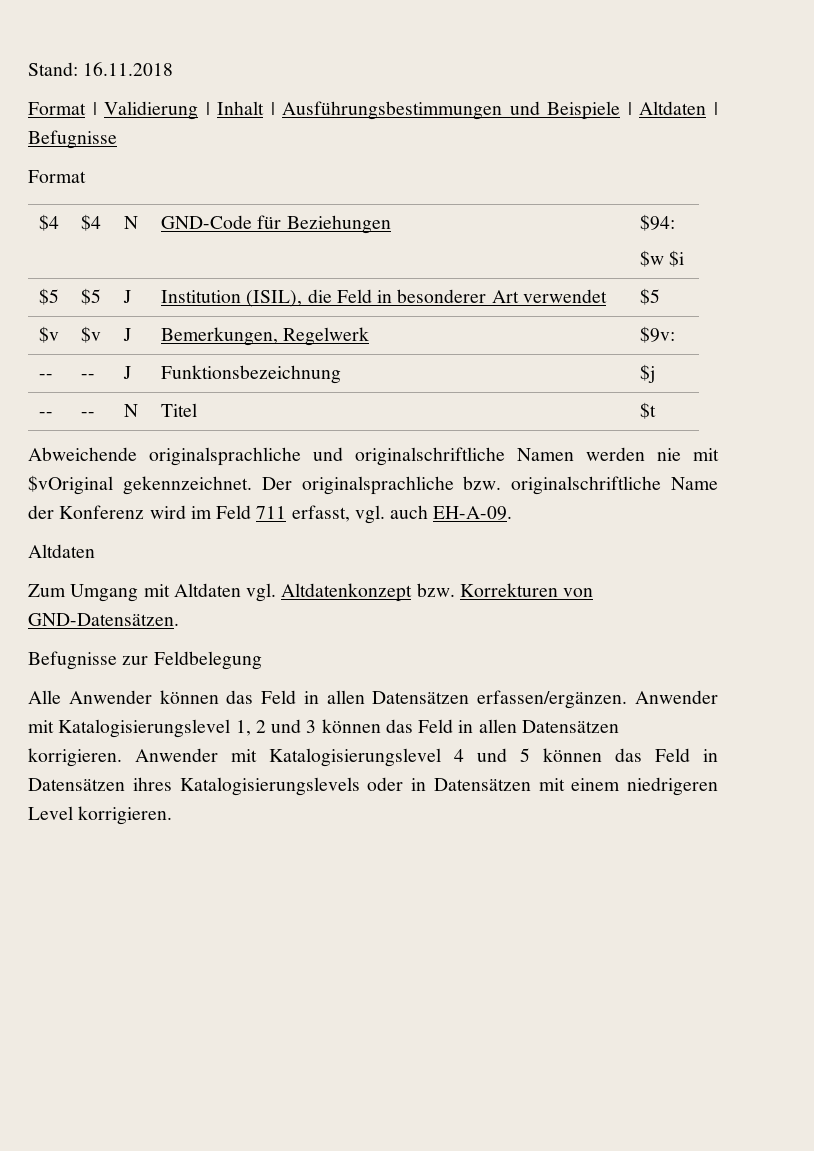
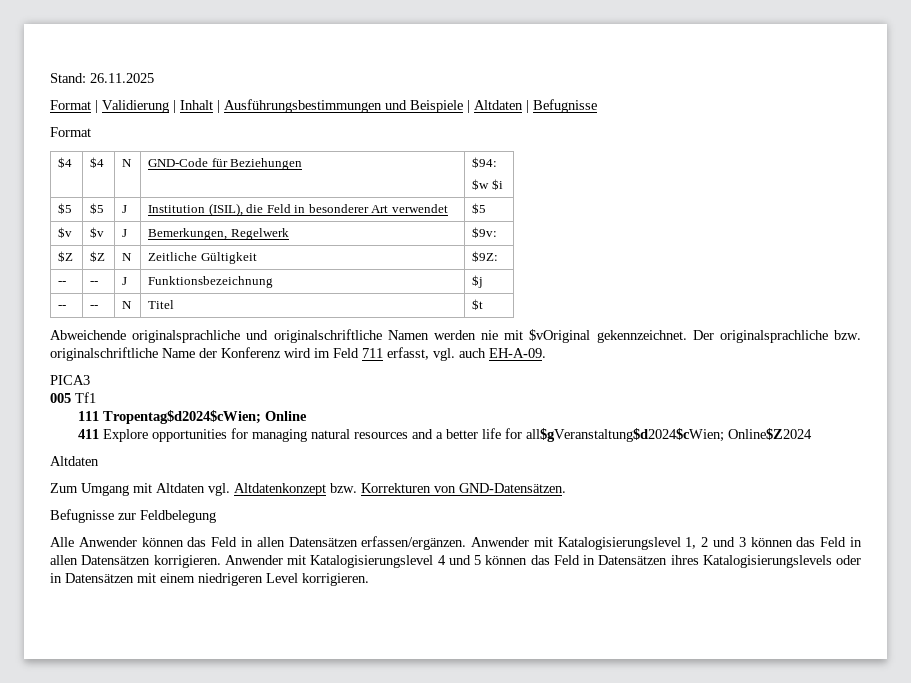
[83,62,174,76] 16.11.2018 -> [90,73,154,83] 26.11.2025
(675, 334) none -> [58,251,74,262] [90,251,106,262] [122,253,133,261] [148,252,257,264] [472,251,499,262] // $Z | $Z | N | Zeitliche Gültigkeit | $9Z:
(513, 513) none -> [50,375,90,385] [50,392,96,403] [78,410,308,424] [78,428,813,442] // PICA3 // 005 Tf1 // 111 Tropentag$d2024$cWien; Online // 411 Explore opportunities for managing natural resources and a better life for all$gVeranstaltung$d2024$cWien; Online$Z2024

